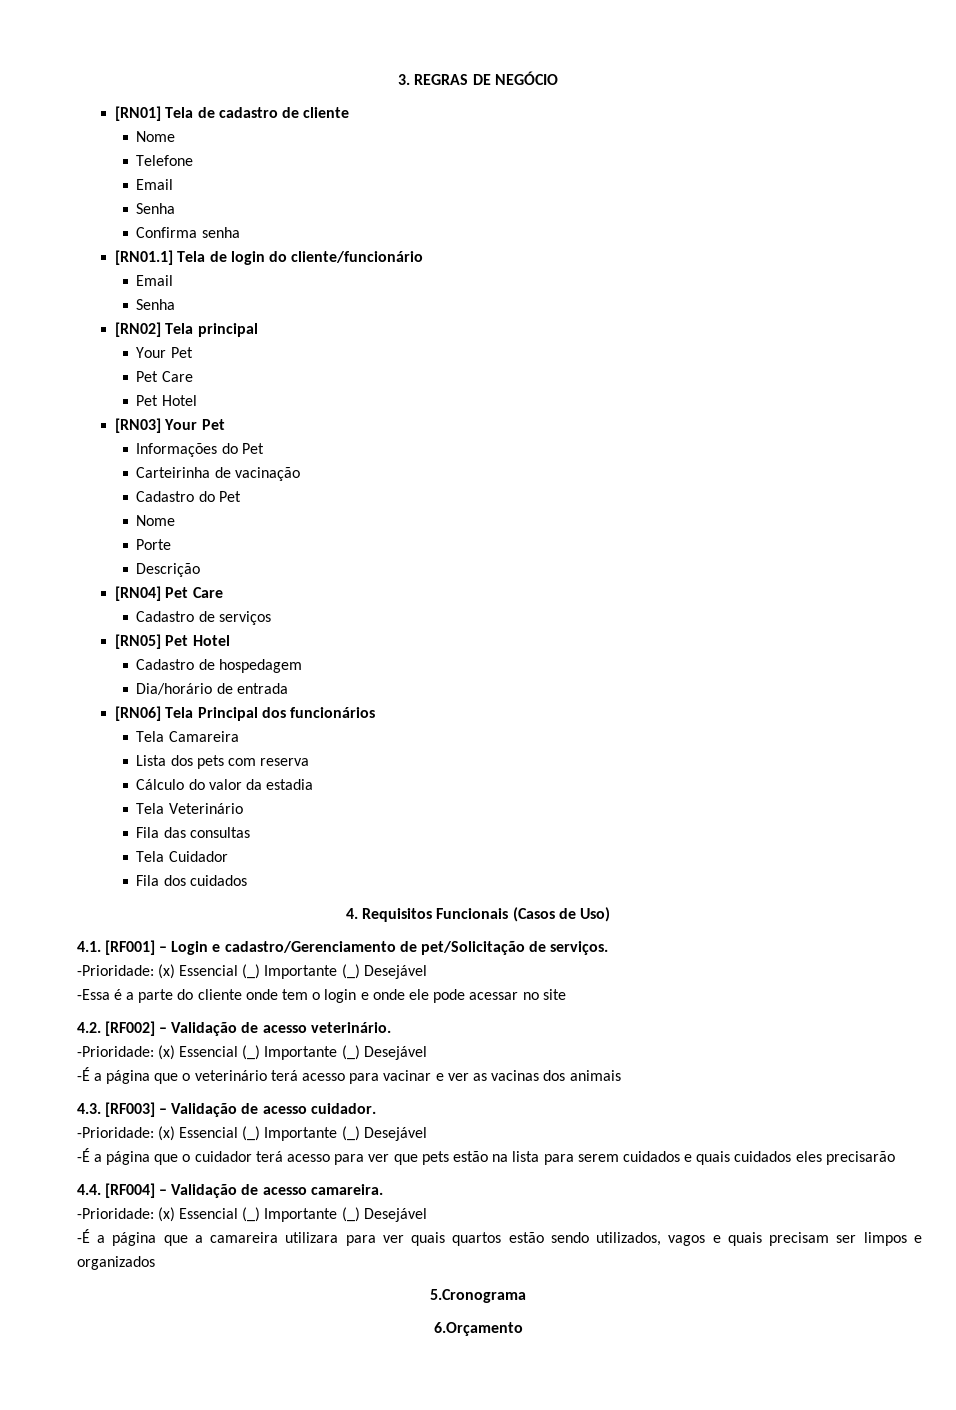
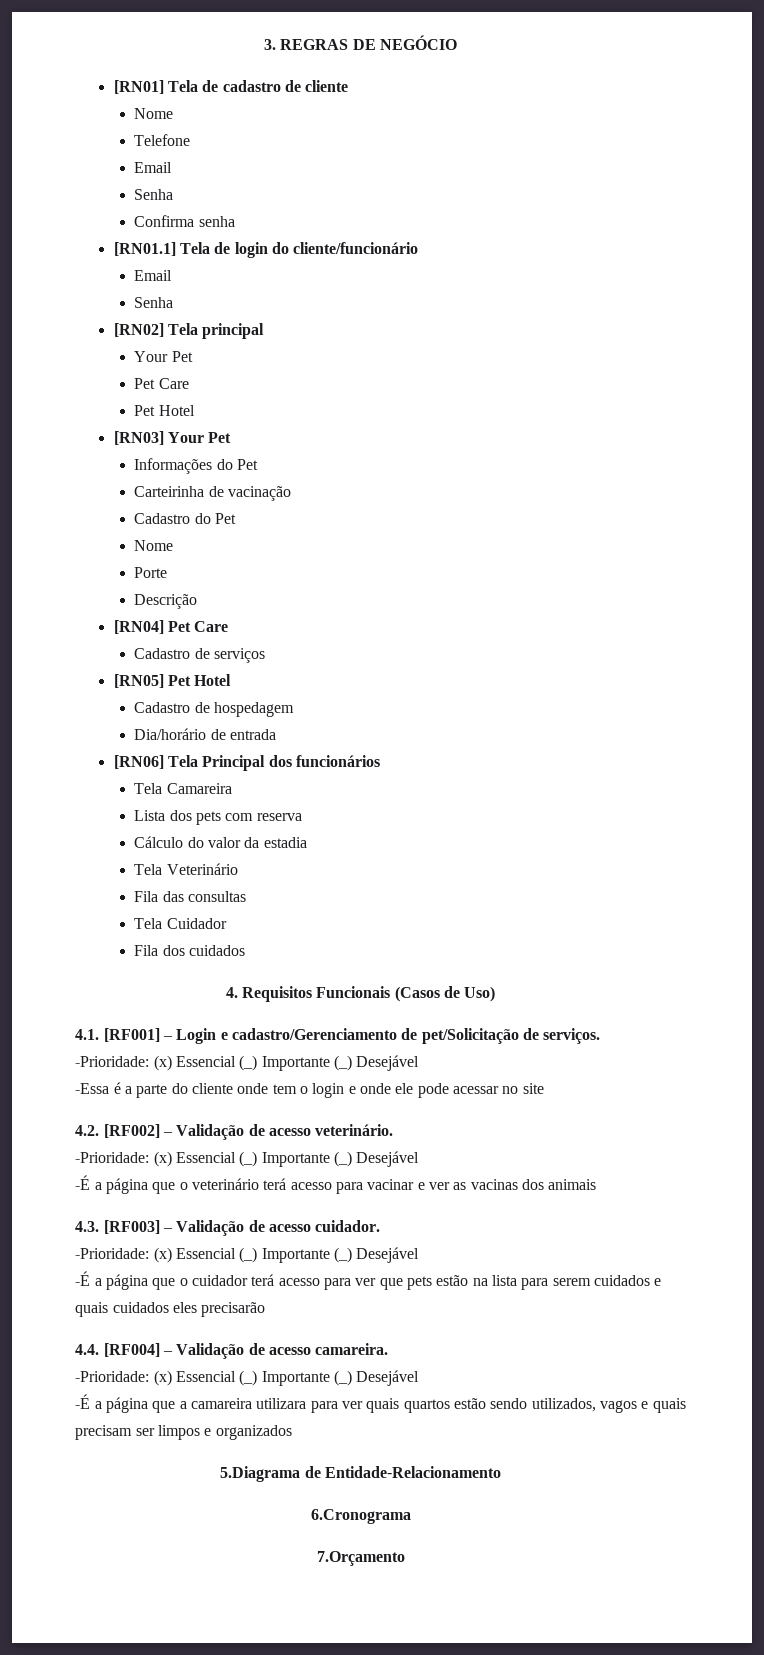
[430,1289,526,1303] [433,1322,523,1336] 5.Cronograma // 6.Orçamento -> [220,1466,501,1482] [310,1509,411,1524] [316,1551,405,1566] 5.Diagrama de Entidade-Relacionamento // 6.Cronograma // 7.Orçamento

